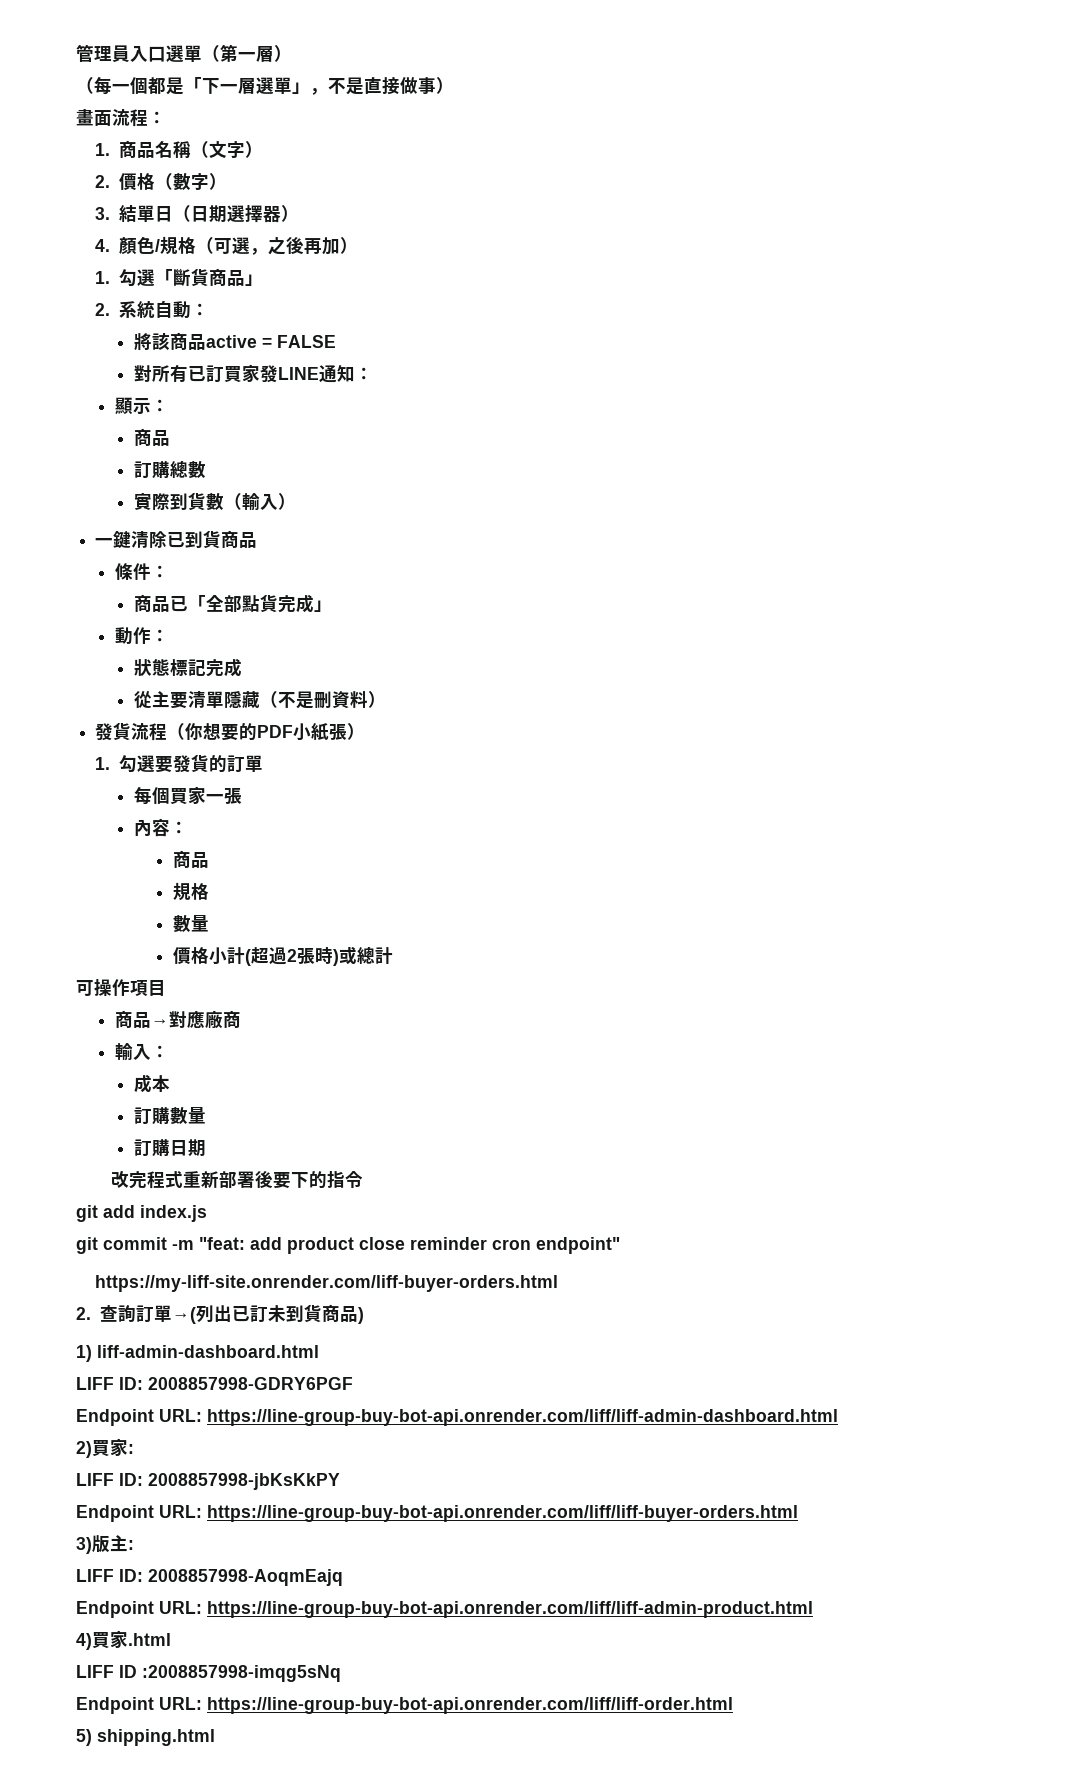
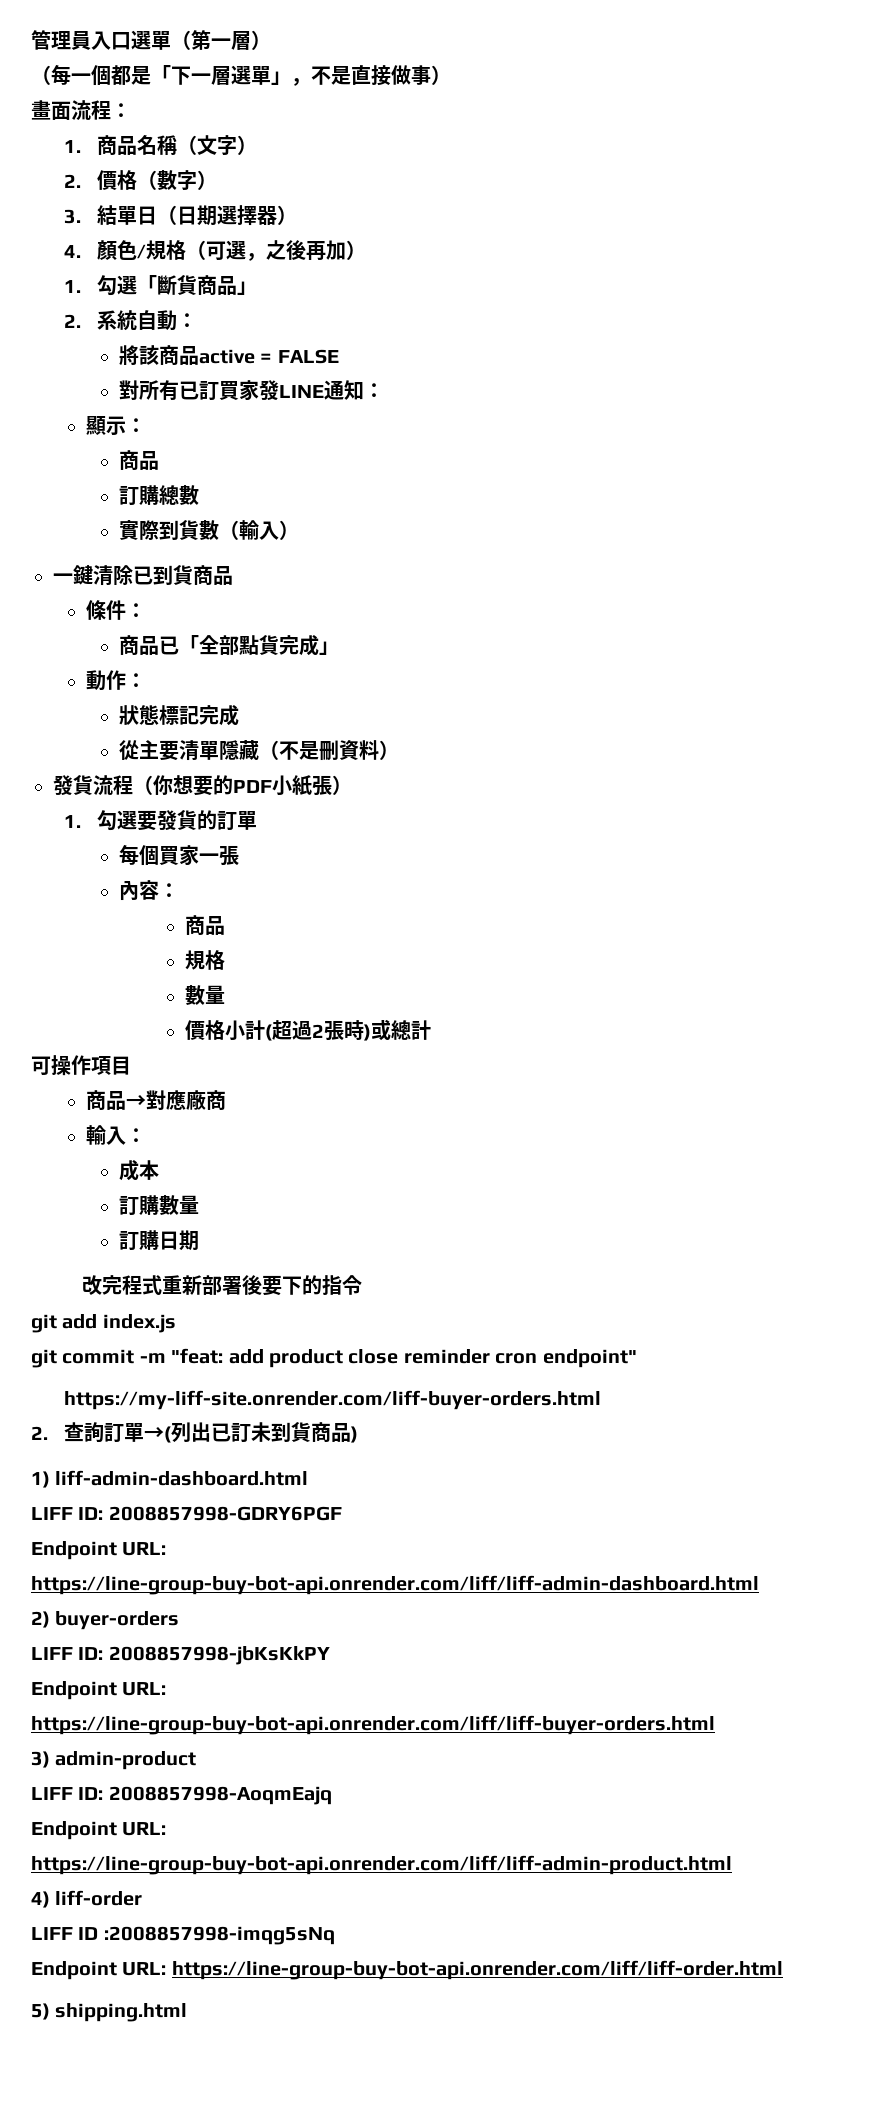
[92,1438,134,1457] 買家: -> [55,1611,180,1630] buyer-orders
[92,1535,134,1553] 版主: -> [55,1751,197,1770] admin-product
[92,1630,171,1649] 買家.html -> [55,1890,143,1906] liff-order

